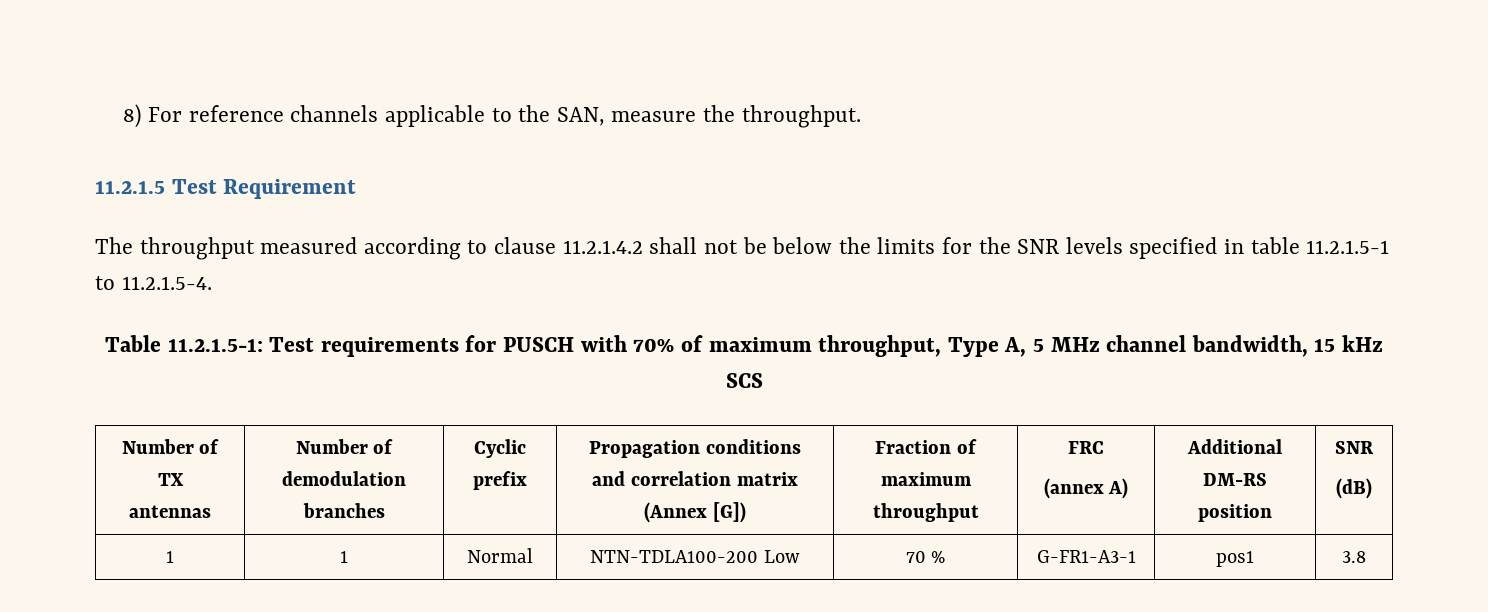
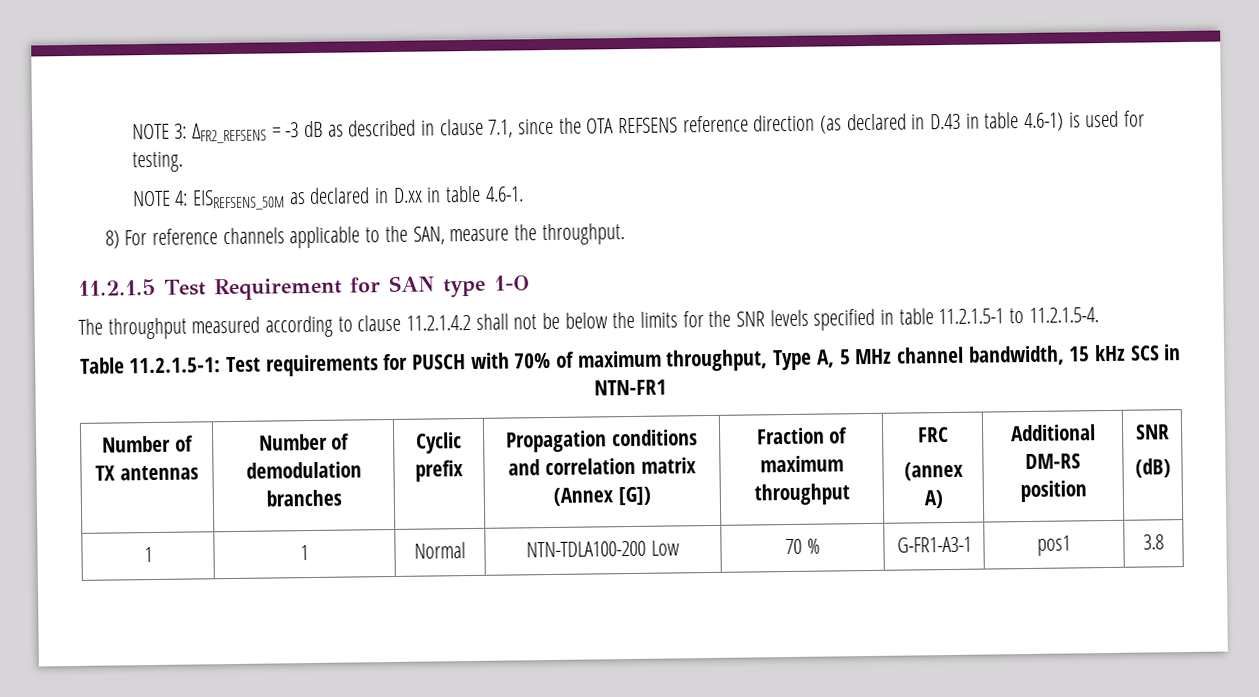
(123, 116) none -> [131,110,1145,144] [131,151,183,173] [131,185,524,211] NOTE 3: ΔFR2_REFSENS = -3 dB as described in clause 7.1, since the OTA REFSENS reference direction (as declared in D.43 in table 4.6-1) is used for testing. // NOTE 4: EISREFSENS_50M as declared in D.xx in table 4.6-1. //
(357, 189) none -> [349,275,530,298] for SAN type 1-O
(763, 380) none -> [1163,344,1182,361] [594,379,667,396] in NTN-FR1

